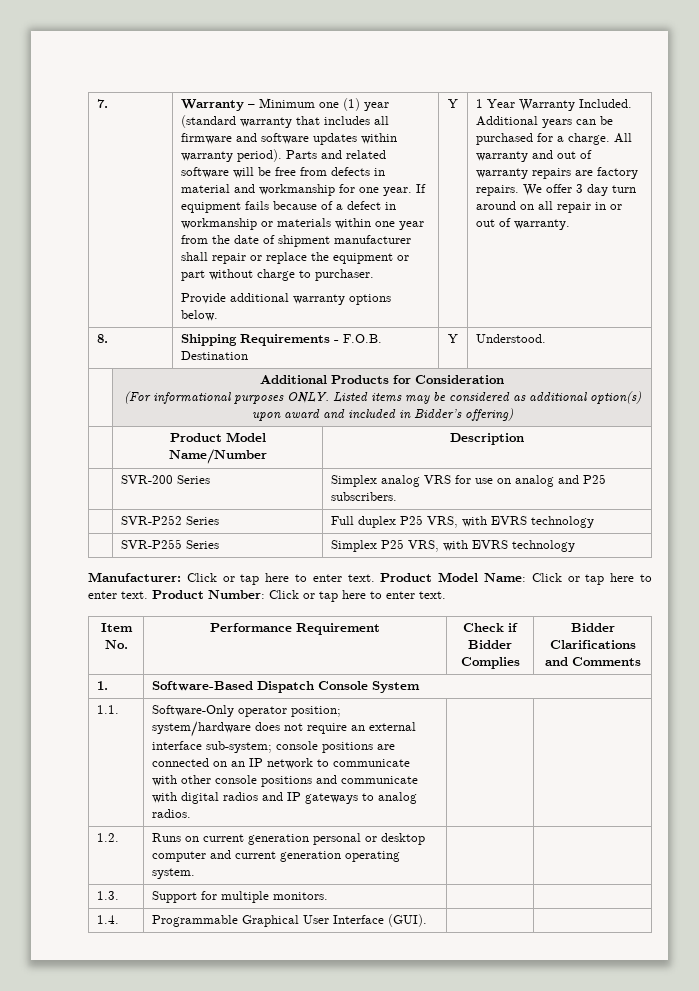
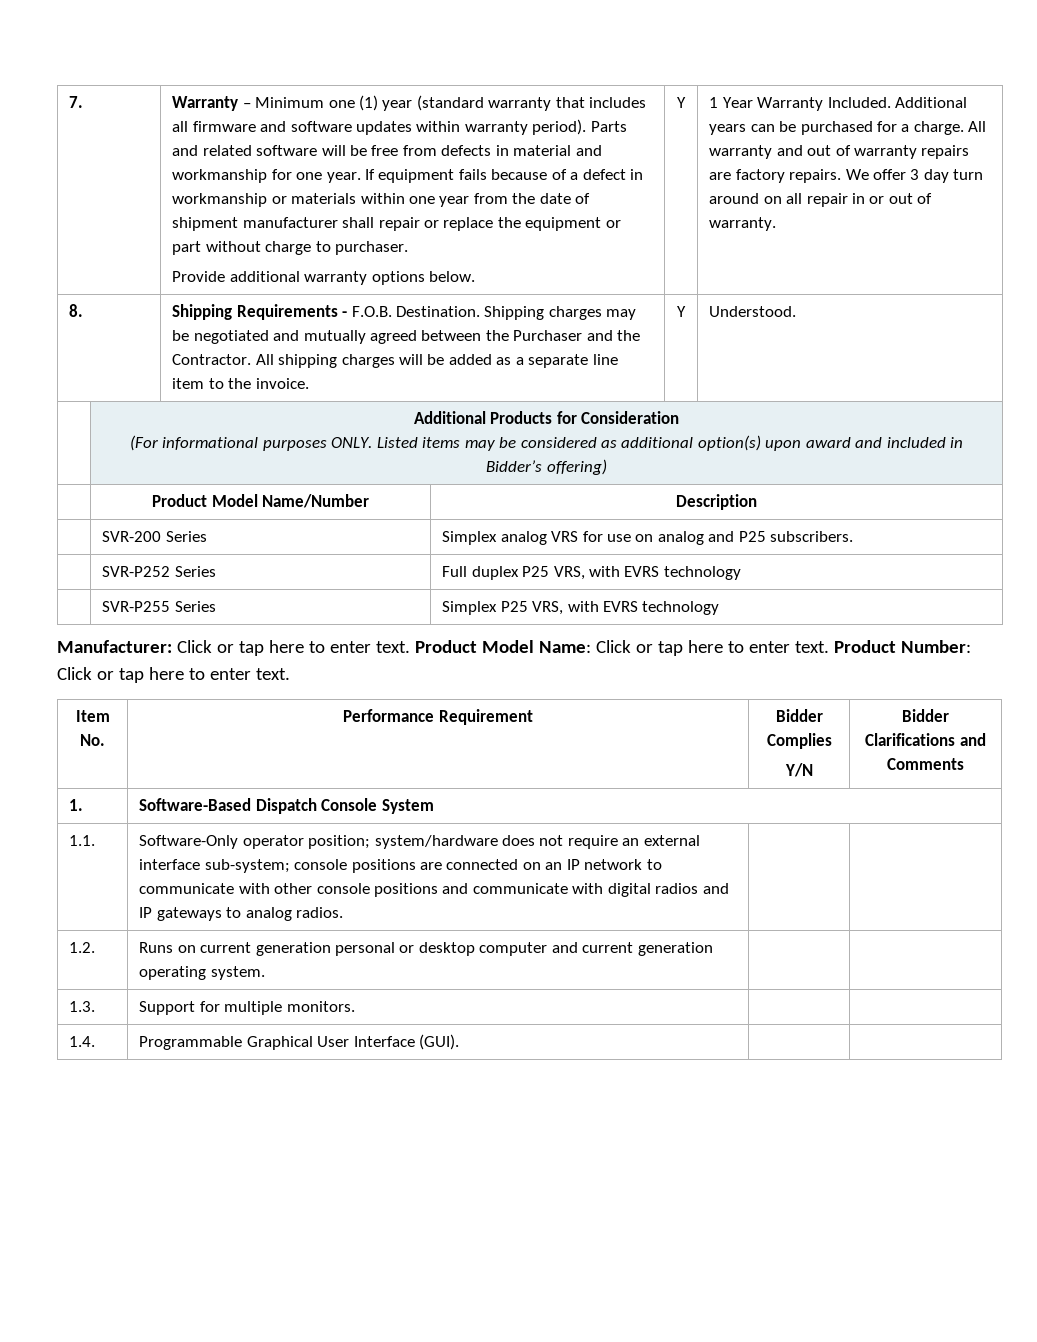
[181,351,249,360] Destination -> [396,306,637,320] [172,330,641,344] [172,354,618,368] [172,378,309,389] Destination. Shipping charges may be negotiated and mutually agreed between the Purchaser and the Contractor. All shipping charges will be added as a separate line item to the invoice.
[463,623,518,632] Check if -> (533, 717) none
(520, 663) none -> [784,763,813,777] // Y/N

